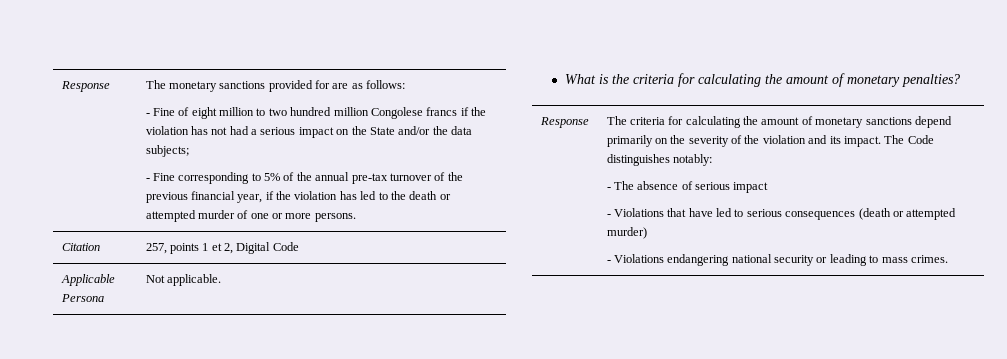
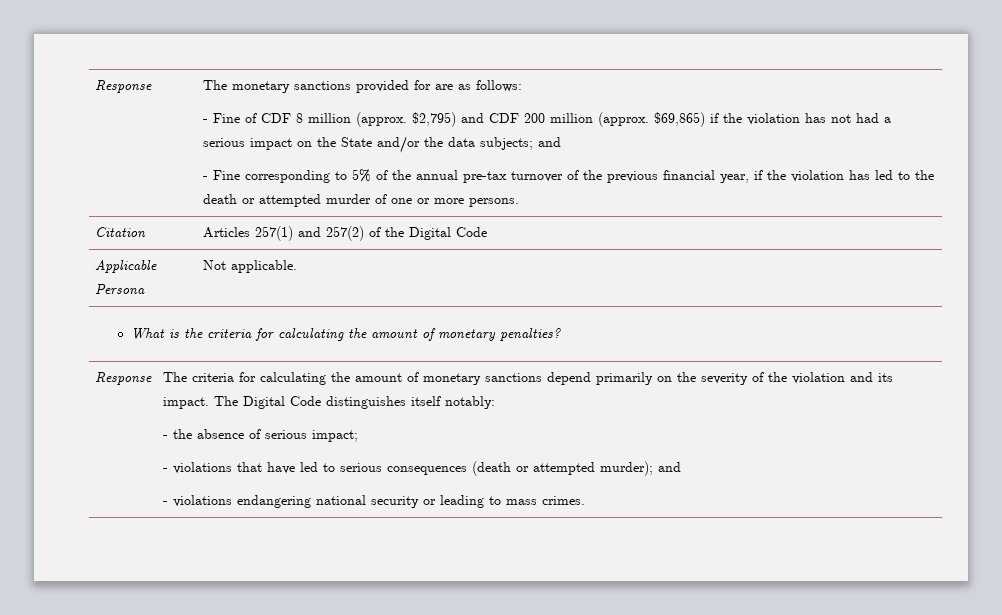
[191,107,458,119] eight million to two hundred million Congolese francs -> [260,112,705,127] CDF 8 million (approx. $2,795) and CDF 200 million (approx. $69,865)
(189, 151) none -> [537,137,561,147] and
[145,243,234,254] 257, points 1 et 2, -> [202,226,404,241] Articles 257(1) and 257(2) of the
(905, 139) none -> [242,396,285,409] Digital
(670, 160) none -> [410,396,441,406] itself
[613,181,634,190] The -> [172,429,192,439] the
[733,182,769,193] [606,208,664,217] impact // - Violations -> [311,430,358,442] [162,462,232,474] impact; // - violations
[606,227,647,239] [606,254,664,263] murder) // - Violations -> [599,461,681,476] [162,495,232,507] murder); and // - violations

